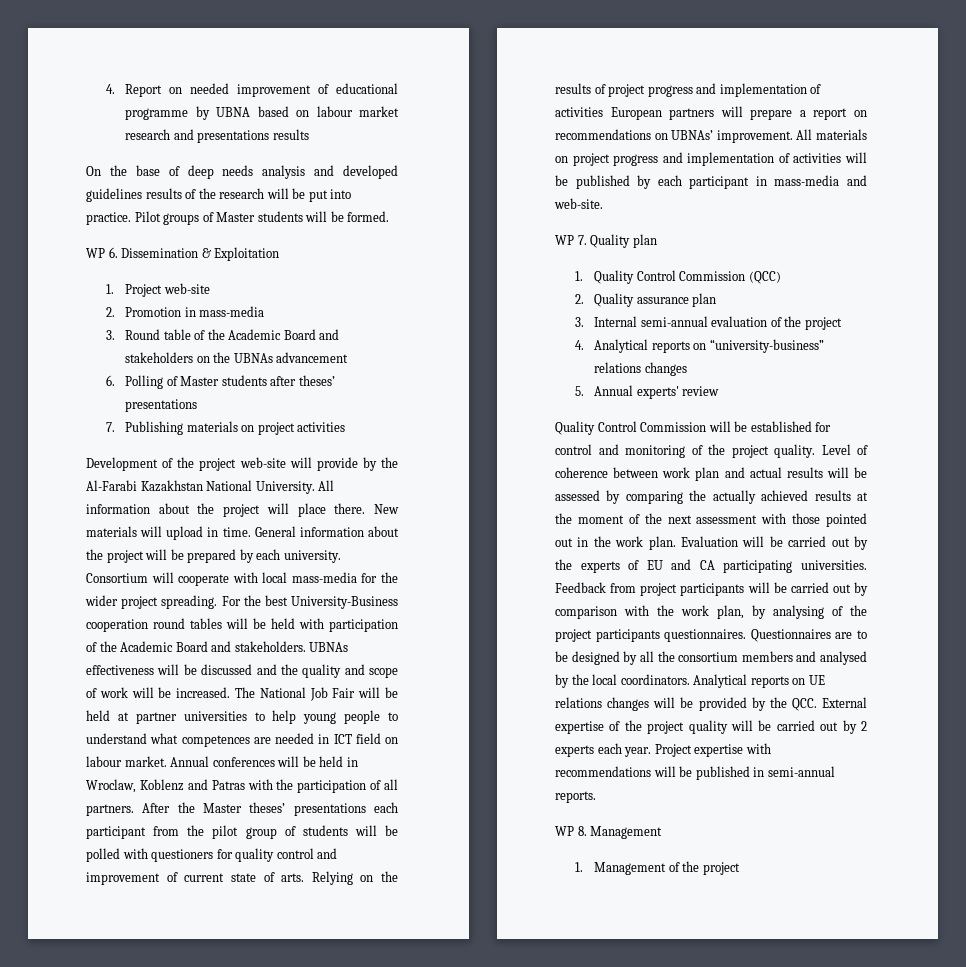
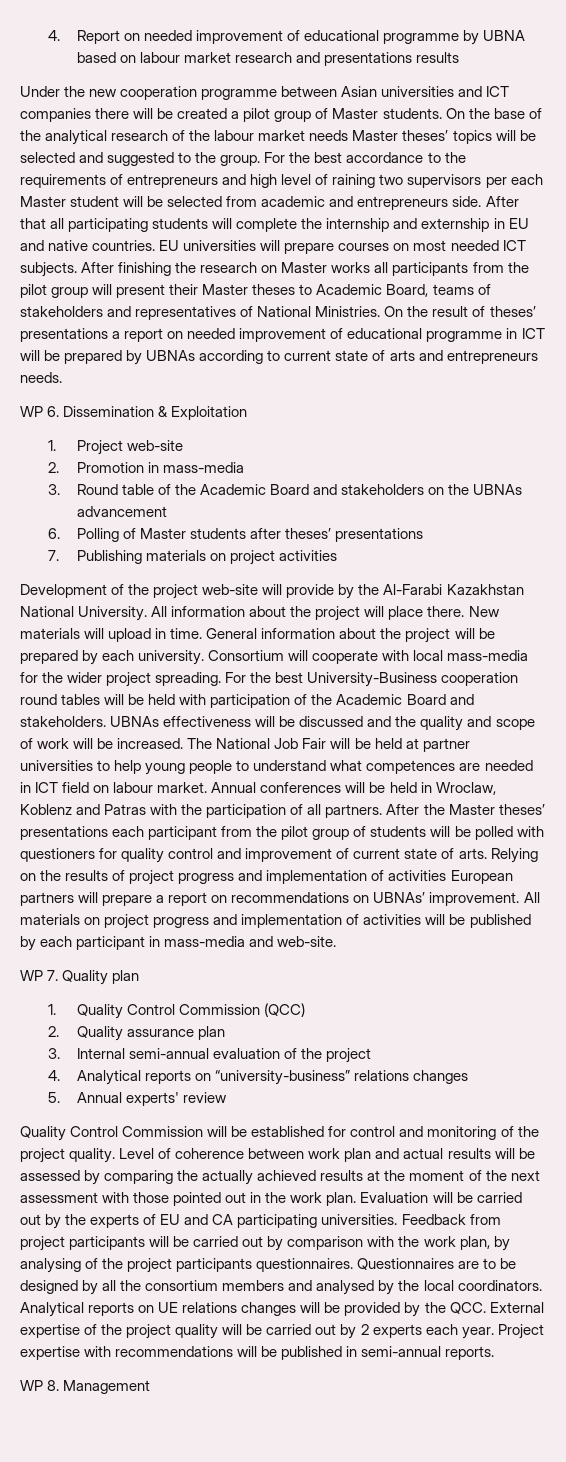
[86,165,398,179] [86,188,352,202] [86,211,390,225] On the base of deep needs analysis and developed guidelines results of the research will be put into practice. Pilot groups of Master students will be formed. -> [20,86,510,100] [20,108,542,122] [20,130,536,145] [20,152,466,166] [20,174,543,188] [20,196,519,210] [20,218,529,232] [20,240,526,254] [20,262,529,277] [20,284,491,298] [20,306,536,320] [20,328,545,342] [20,350,538,365] [20,372,62,383] Under the new cooperation programme between Asian universities and ICT companies there will be created a pilot group of Master students. On the base of the analytical research of the labour market needs Master theses’ topics will be selected and suggested to the group. For the best accordance to the requirements of entrepreneurs and high level of raining two supervisors per each Master student will be selected from academic and entrepreneurs side. After that all participating students will complete the internship and externship in EU and native countries. EU universities will prepare courses on most needed ICT subjects. After finishing the research on Master works all participants from the pilot group will present their Master theses to Academic Board, teams of stakeholders and representatives of National Ministries. On the result of theses’ presentations a report on needed improvement of educational programme in ICT will be prepared by UBNAs according to current state of arts and entrepreneurs needs.
[574,861,740,875] // 1. Management of the project -> (151, 1387) none

